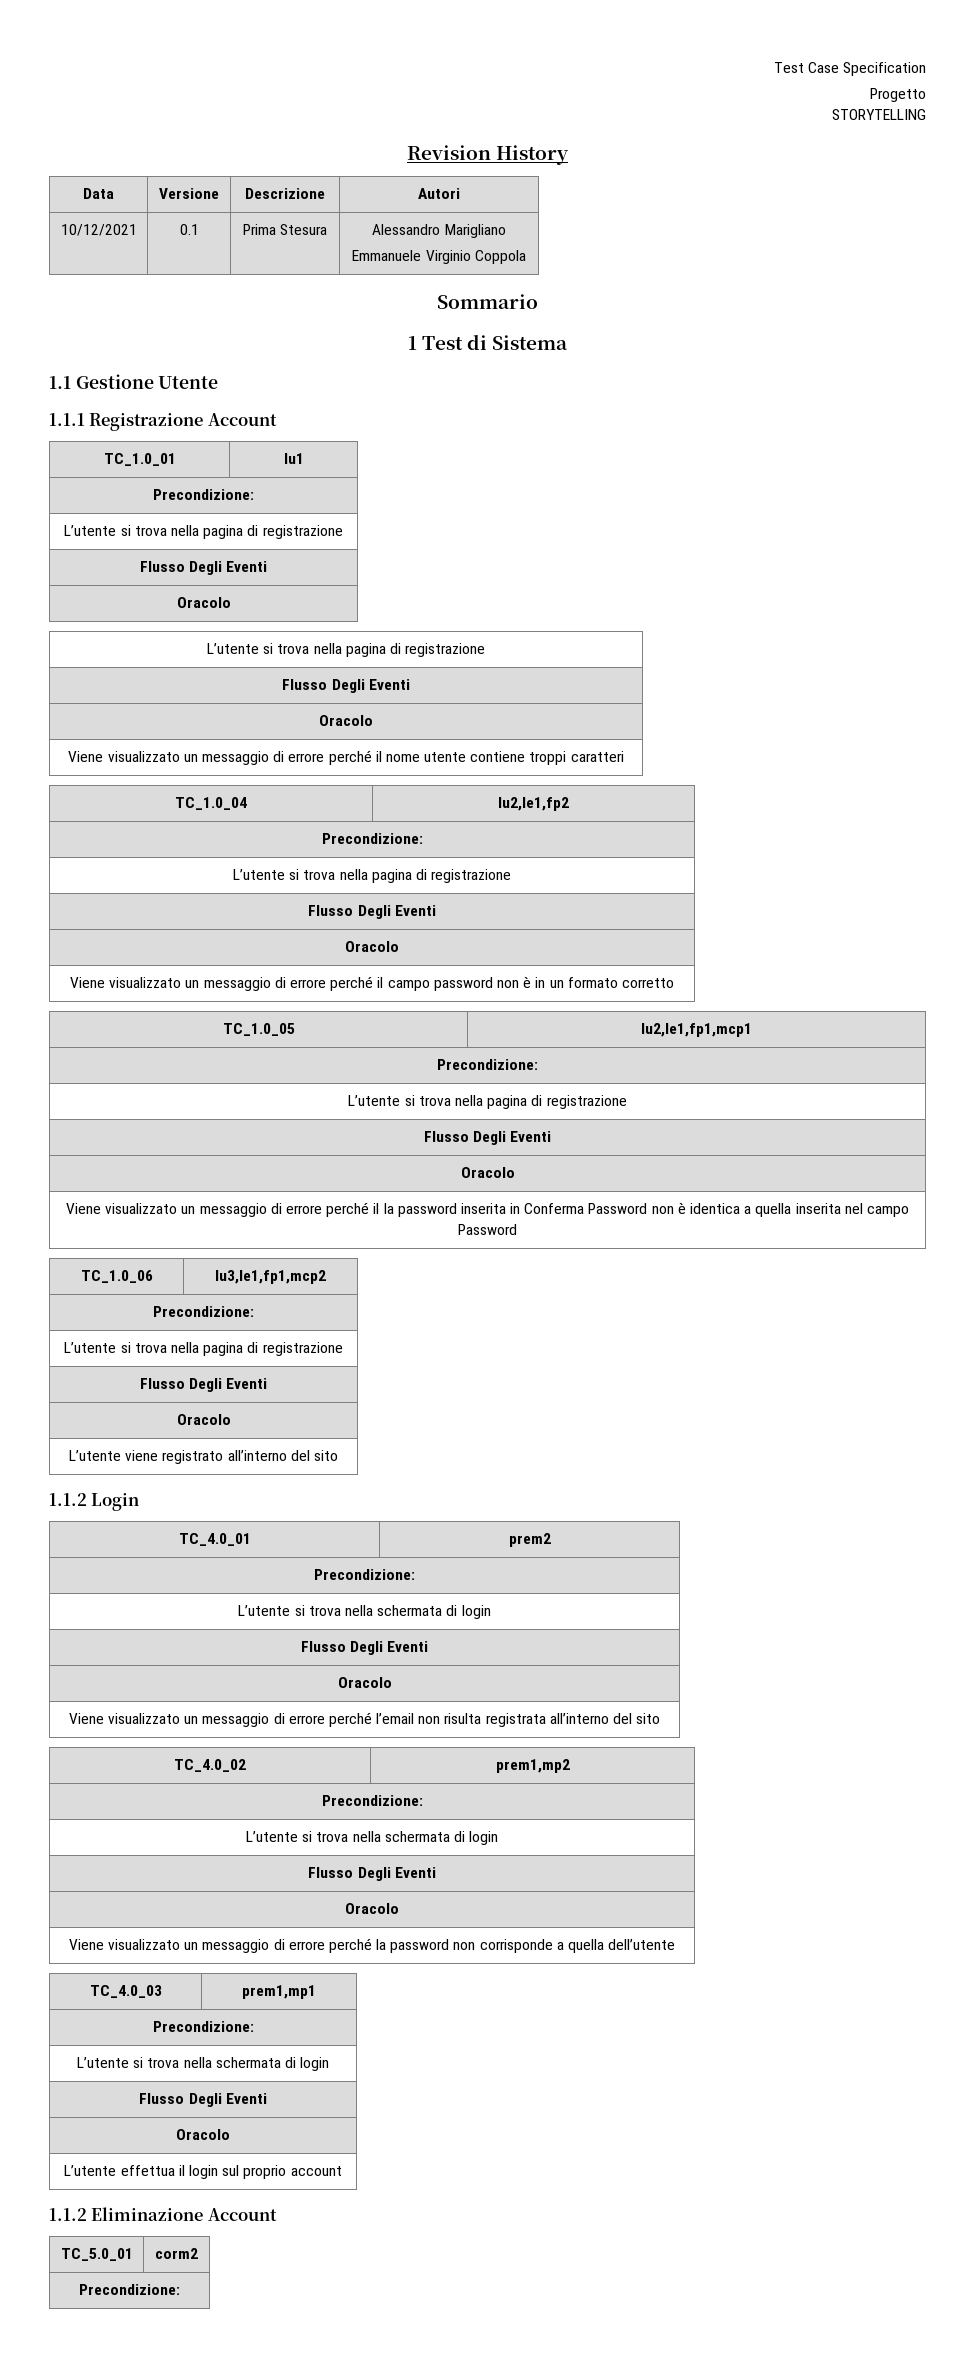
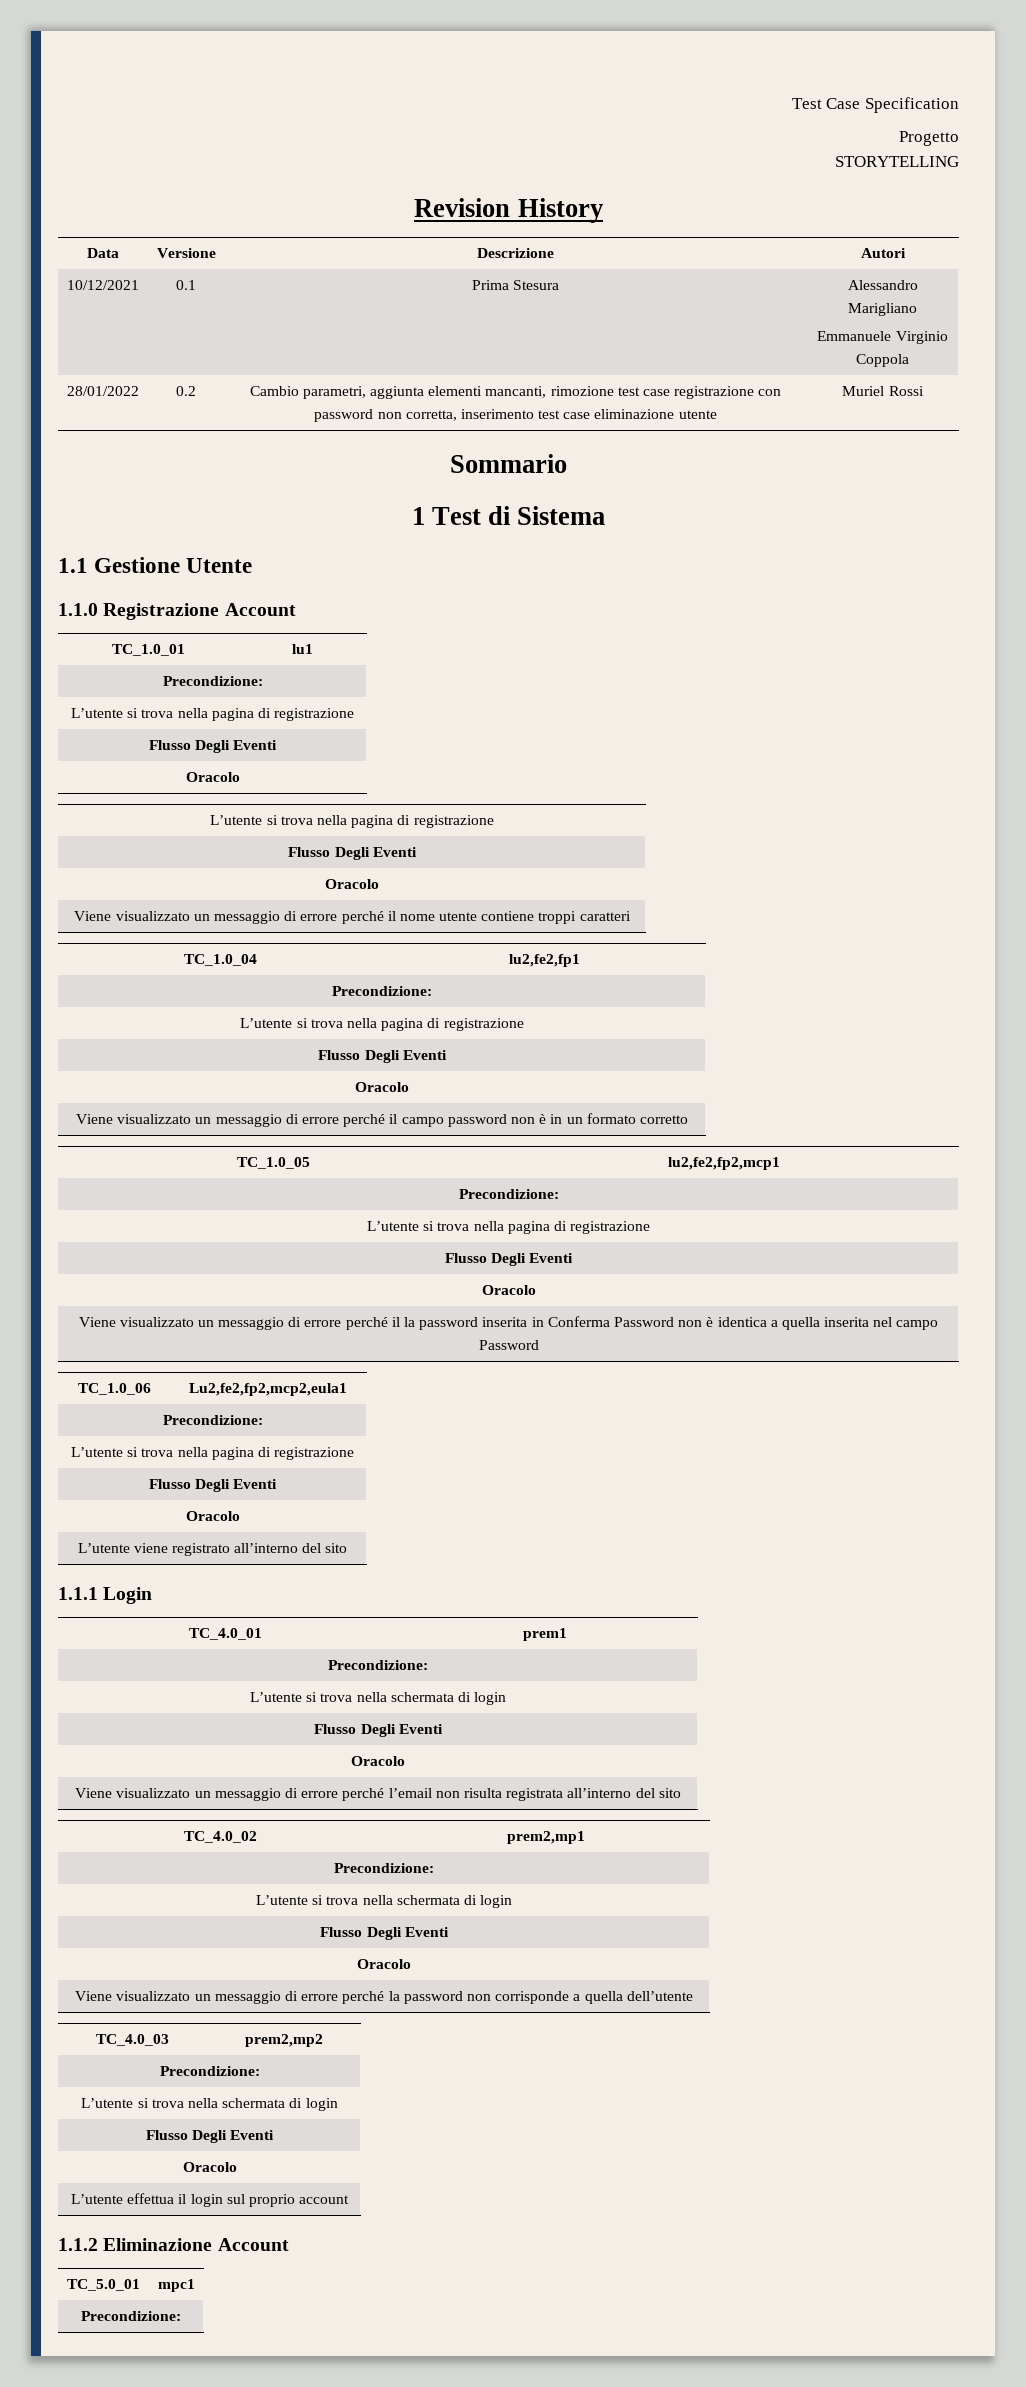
(526, 257) none -> [67,386,139,396] [176,386,196,396] [249,386,782,399] [314,409,717,422] [842,386,924,396] // 28/01/2022 | 0.2 | Cambio parametri, aggiunta elementi mancanti, rimozione test case registrazione con password non corretta, inserimento test case eliminazione utente | Muriel Rossi
[49,413,85,426] 1.1.1 -> [58,603,98,616] 1.1.0
[498,797,569,811] lu2,le1,fp2 -> [508,954,580,967] lu2,fe2,fp1
[641,1023,752,1037] lu2,le1,fp1,mcp1 -> [667,1157,780,1170] lu2,fe2,fp2,mcp1
[215,1270,326,1284] lu3,le1,fp1,mcp2 -> [189,1383,347,1396] Lu2,fe2,fp2,mcp2,eula1
[49,1493,87,1506] 1.1.2 -> [58,1587,98,1600] 1.1.1
[508,1533,551,1547] prem2 -> [523,1628,567,1641] prem1
[495,1759,570,1773] prem1,mp2 -> [506,1831,585,1844] prem2,mp1
[242,1985,316,1999] prem1,mp1 -> [244,2034,323,2047] prem2,mp2
[155,2248,198,2259] corm2 -> [157,2279,195,2292] mpc1

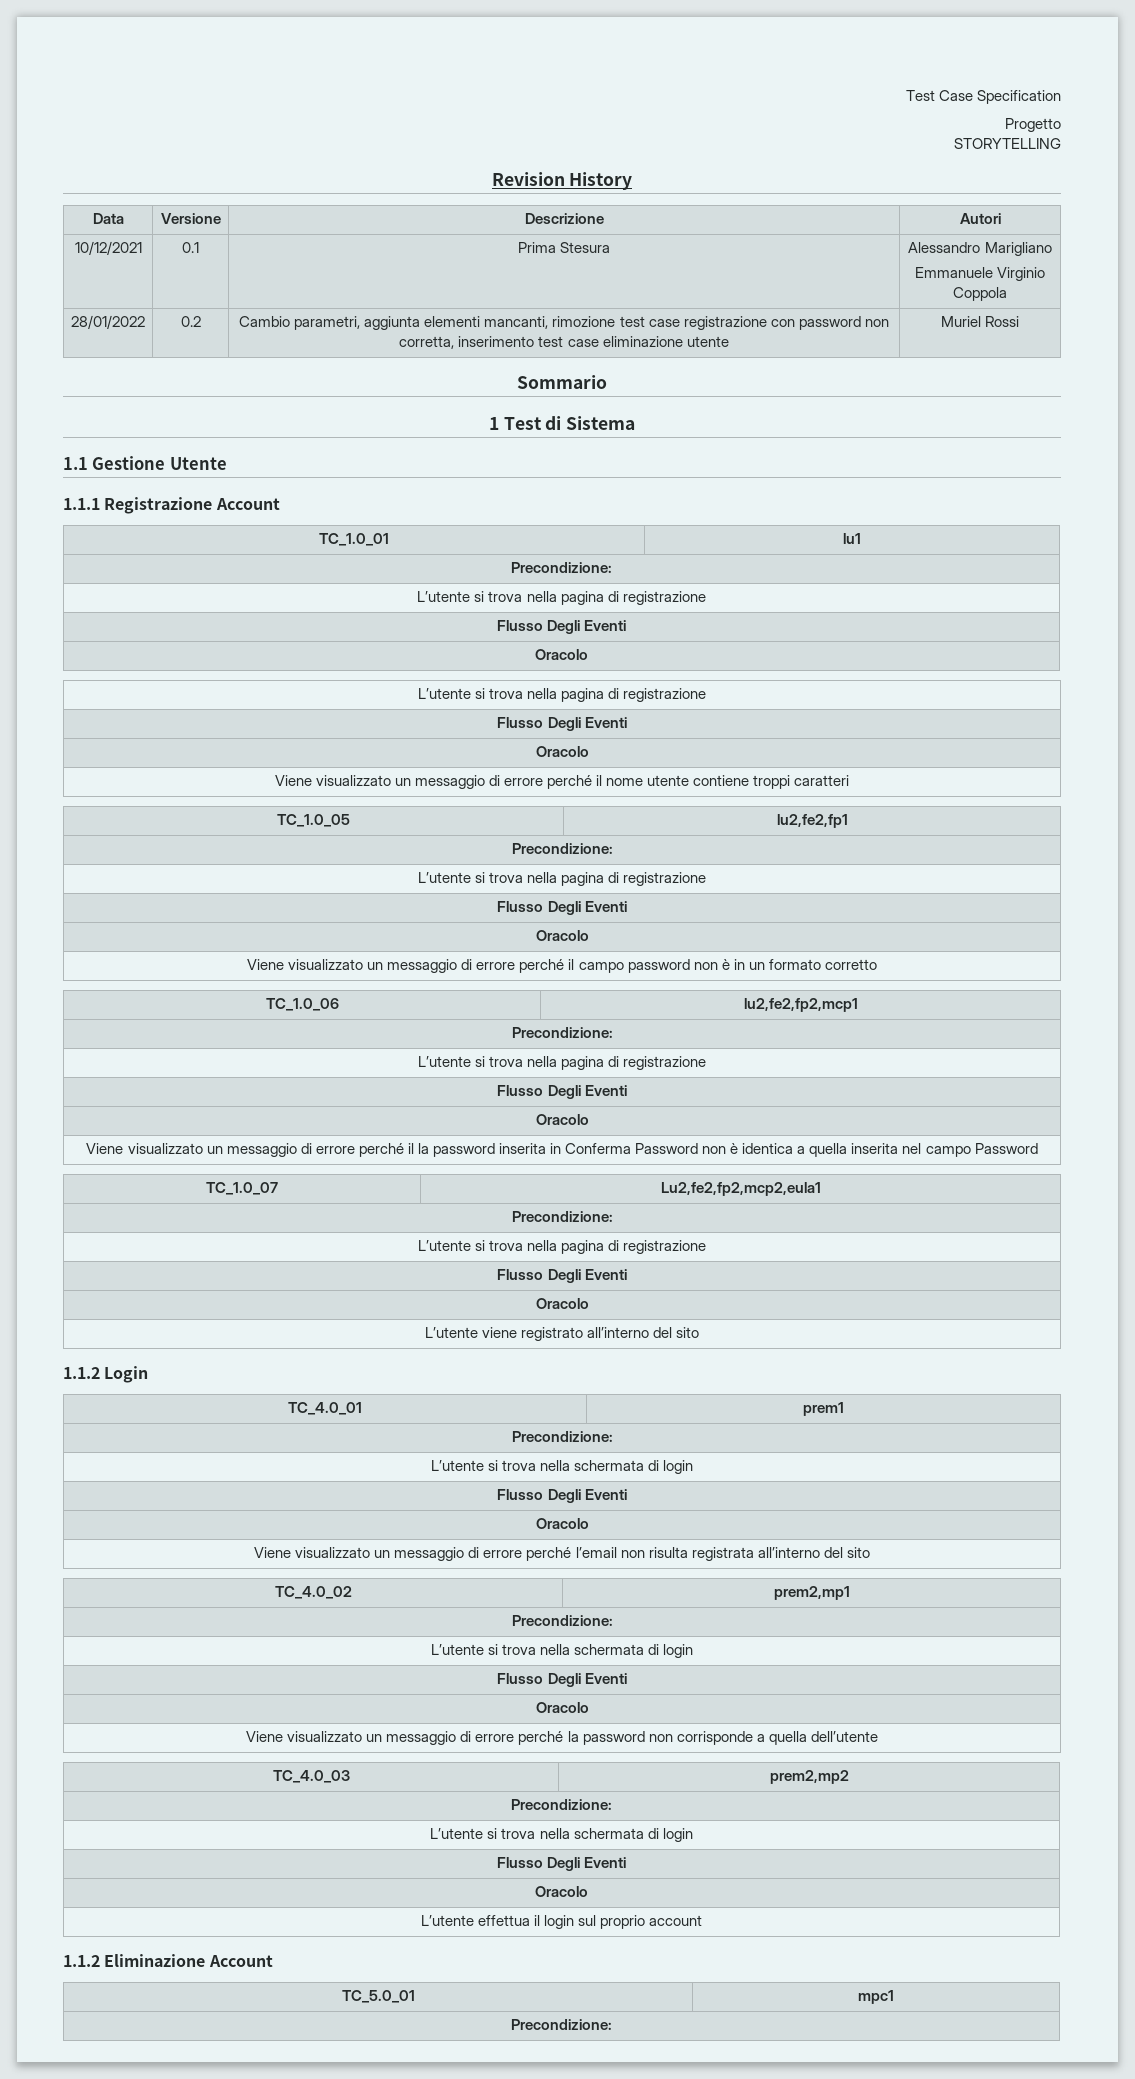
[58,603,98,616] 1.1.0 -> [63,498,100,510] 1.1.1
[184,954,257,966] TC_1.0_04 -> [277,814,350,827] TC_1.0_05
[237,1157,310,1169] TC_1.0_05 -> [265,998,339,1011] TC_1.0_06
[77,1383,151,1395] TC_1.0_06 -> [206,1182,278,1195] TC_1.0_07
[58,1587,98,1600] 1.1.1 -> [63,1367,100,1379] 1.1.2

